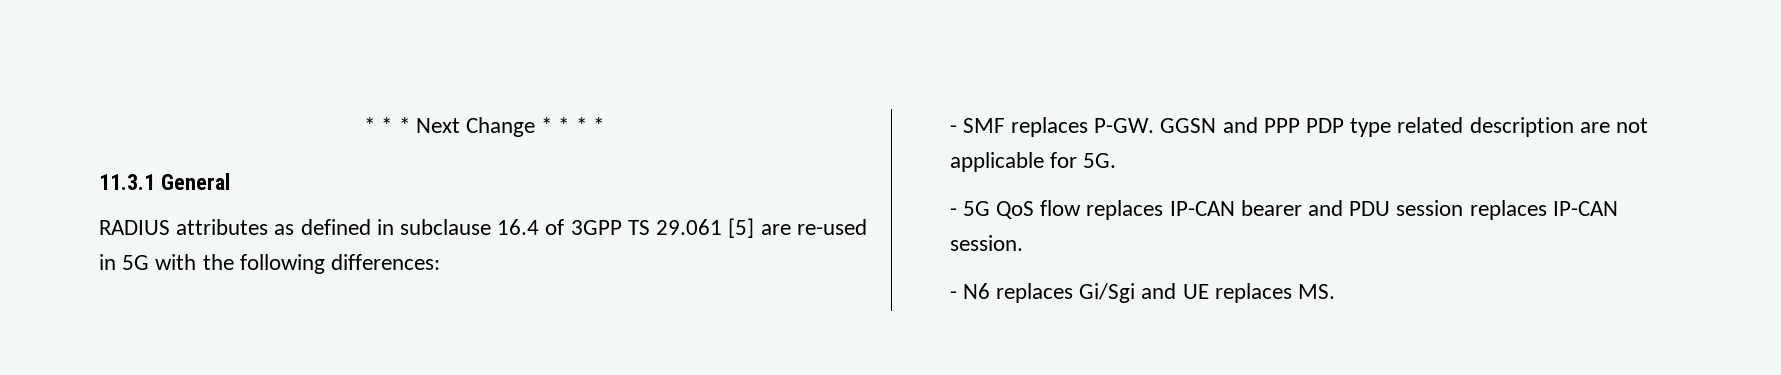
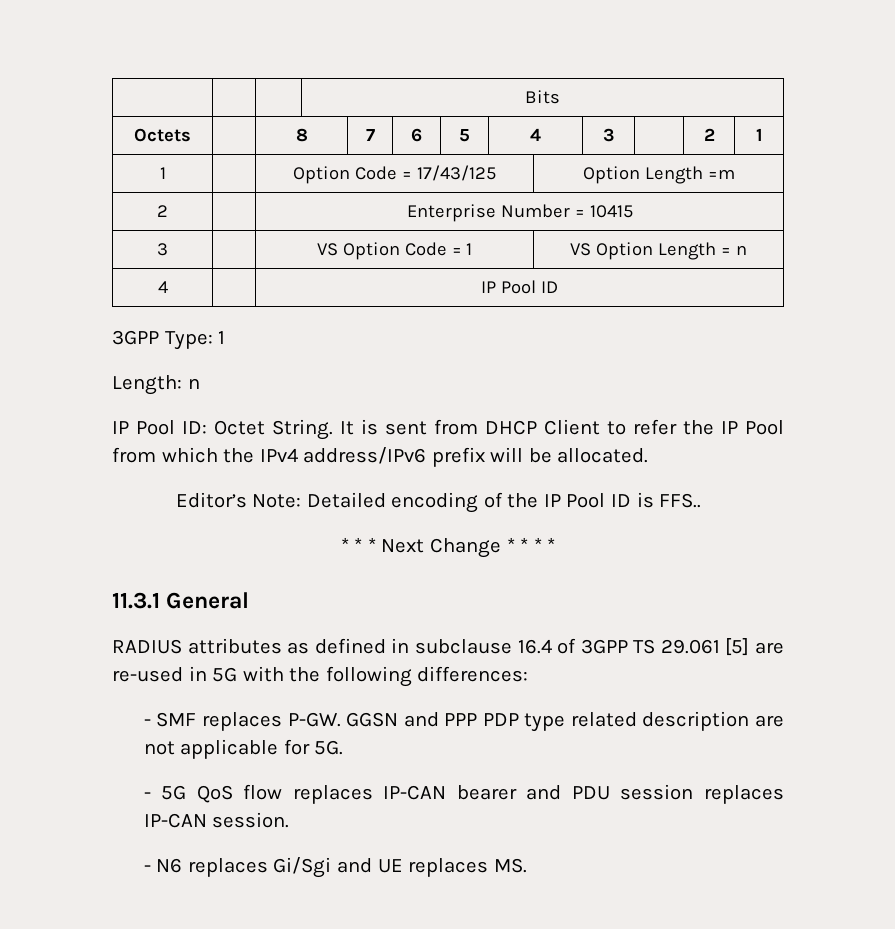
(364, 125) none -> [525,90,560,104] [134,128,191,142] [295,128,308,142] [365,129,375,141] [411,128,422,142] [459,129,470,142] [530,128,541,141] [602,128,615,142] [703,128,715,141] [755,128,763,141] [159,167,166,179] [293,165,496,184] [582,166,735,184] [157,205,168,217] [406,204,633,222] [157,243,168,256] [316,242,473,260] [570,242,747,260] [157,281,168,293] [481,280,558,294] [112,330,226,350] [112,375,200,395] [112,419,784,440] [112,447,649,467] [175,492,702,513] | | | Bits // Octets | | 8 | 7 | 6 | 5 | 4 | 3 | | 2 | 1 // 1 | | Option Code = 17/43/125 | Option Length =m // 2 | | Enterprise Number = 10415 // 3 | | VS Option Code = 1 | VS Option Length = n // 4 | | IP Pool ID // 3GPP Type: 1 // Length: n // IP Pool ID: Octet String. It is sent from DHCP Client to refer the IP Pool from which the IPv4 address/IPv6 prefix will be allocated. // Editor’s Note: Detailed encoding of the IP Pool ID is FFS.. //

